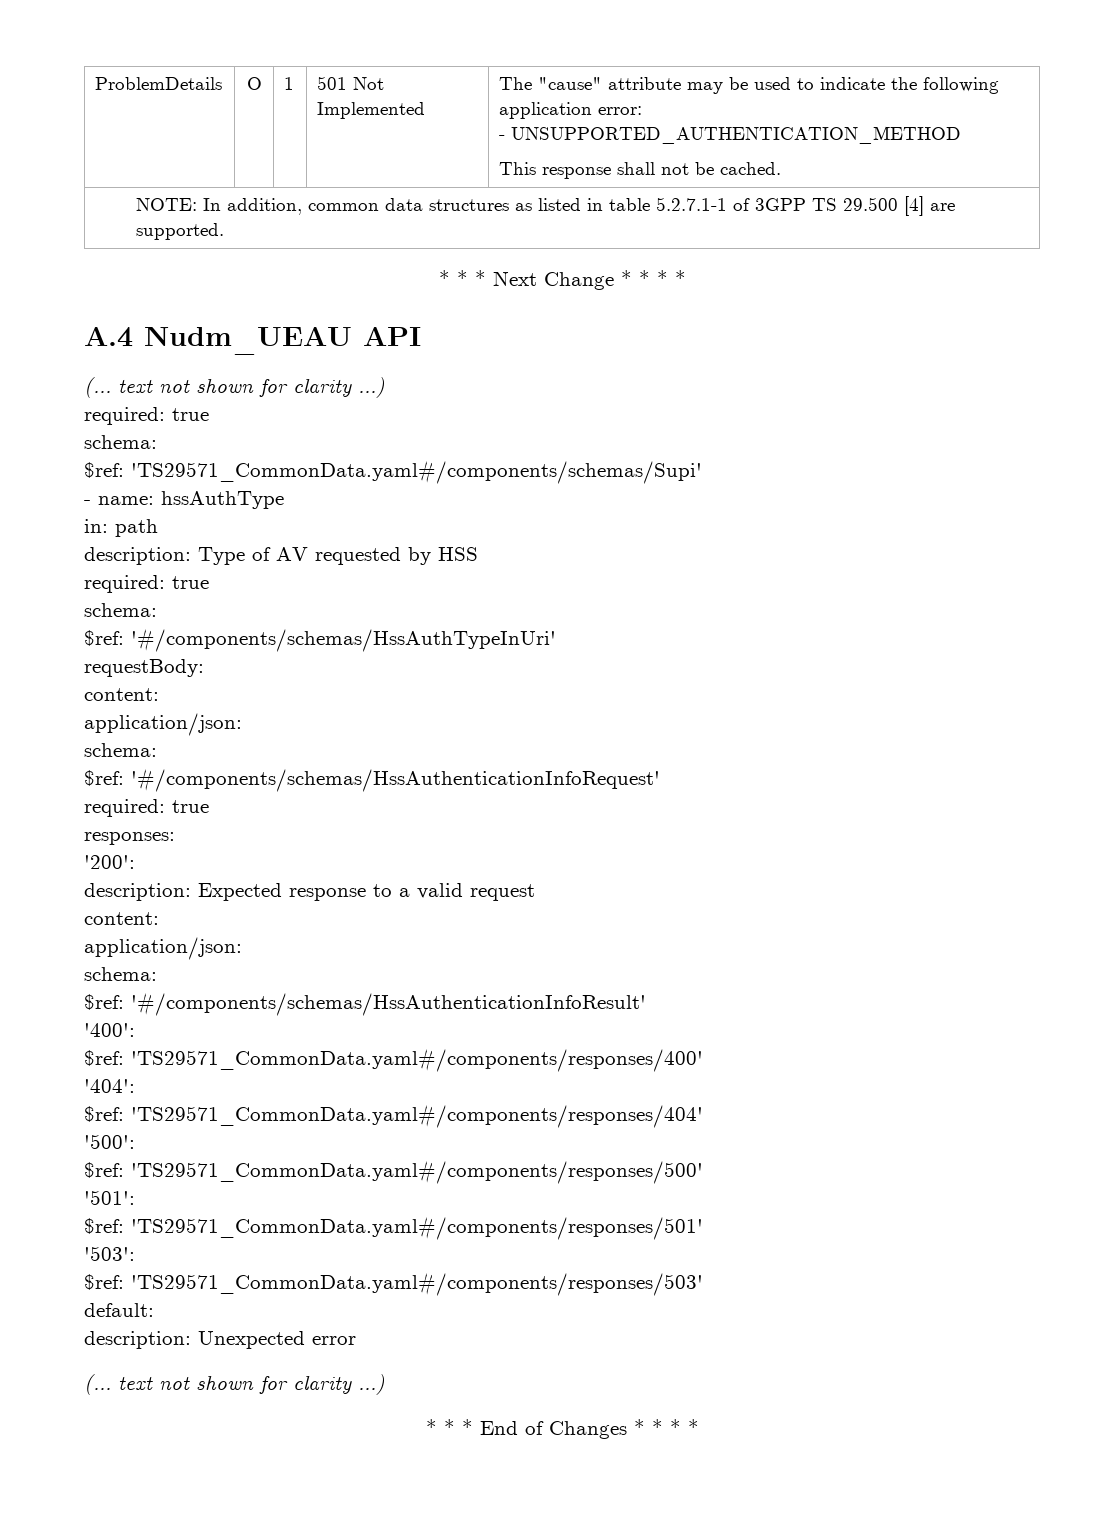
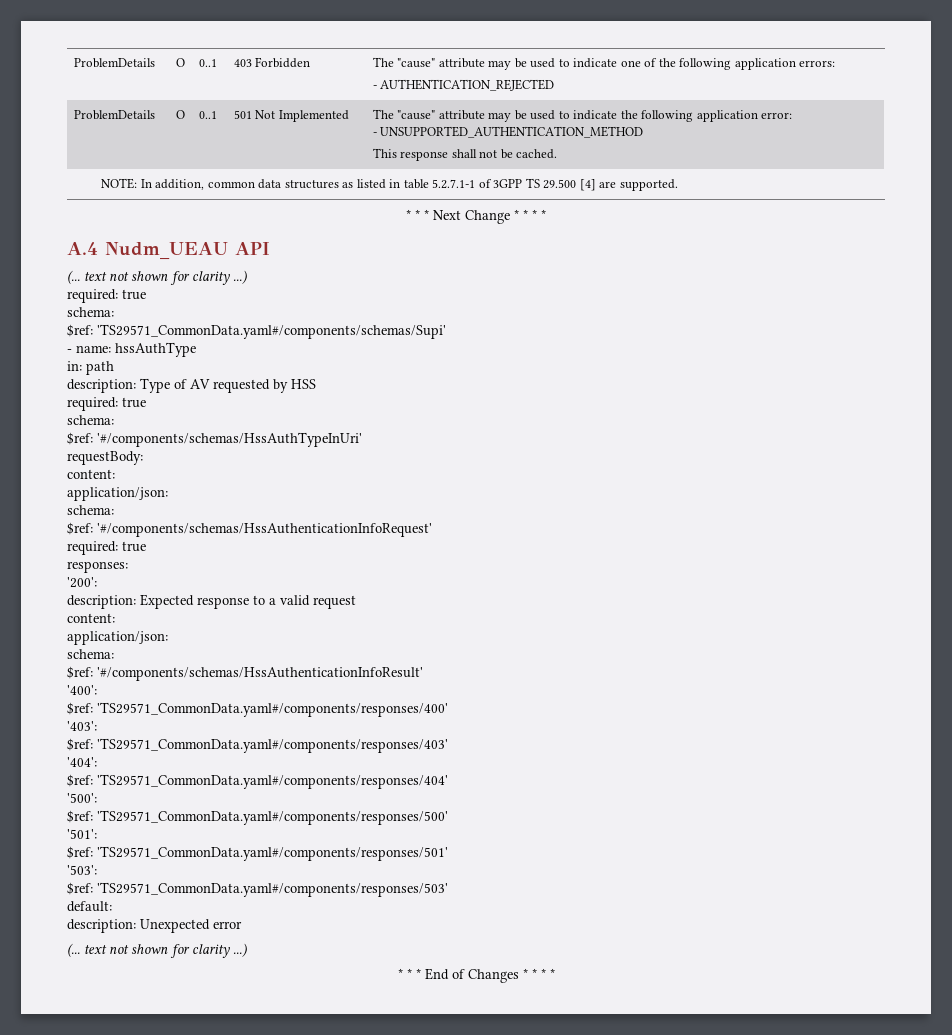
[95,77,223,90] [246,77,262,90] [284,77,295,90] ProblemDetails | O | 1 -> [73,58,155,68] [175,58,185,67] [198,59,217,67] [233,57,311,68] [372,57,836,70] [372,79,555,91] [73,110,155,120] [175,110,185,119] [198,111,217,119] ProblemDetails | O | 0..1 | 403 Forbidden | The "cause" attribute may be used to indicate one of the following application errors: // - AUTHENTICATION_REJECTED // ProblemDetails | O | 0..1
(703, 1060) none -> [67,721,97,731] [67,738,448,753] // '403': // $ref: 'TS29571_CommonData.yaml#/components/responses/403'

